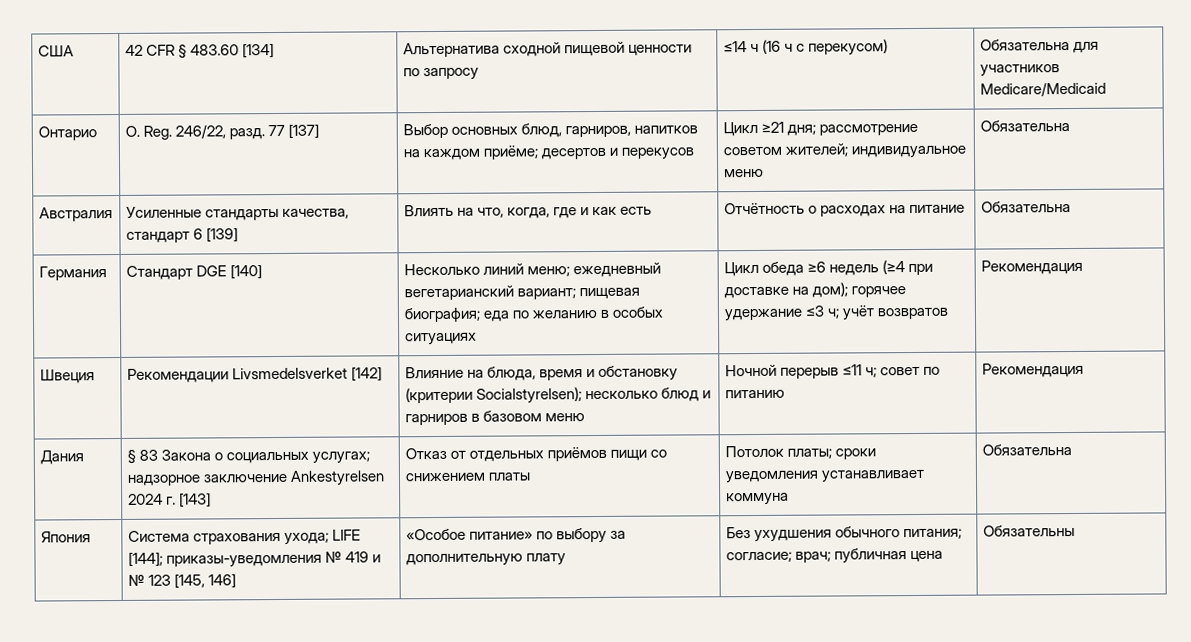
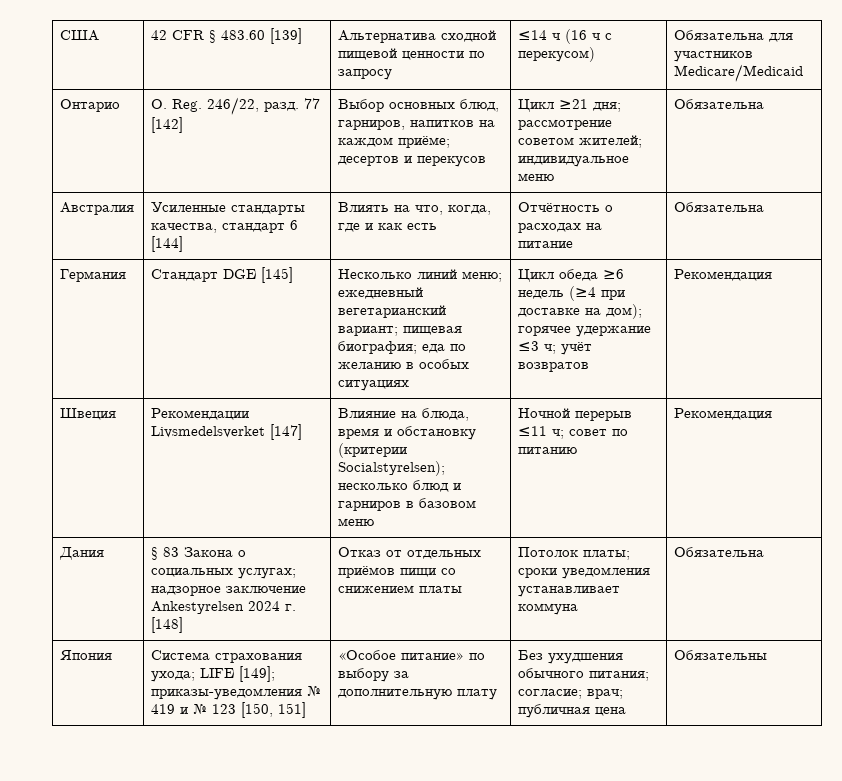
[241,43,274,59] [134] -> [270,28,303,44] [139]
[287,123,319,139] [137] -> [151,117,184,133] [142]
[205,227,238,243] [139] -> [151,236,184,252] [144]
[229,264,262,280] [140] -> [261,267,294,283] [145]
[350,366,382,382] [142] -> [270,424,303,440] [147]
[178,492,211,508] [143] -> [151,617,184,633] [148]
[127,551,163,567] [144]; -> [239,666,276,682] [149];
[173,573,236,589] [145, 146] -> [241,702,307,718] [150, 151]

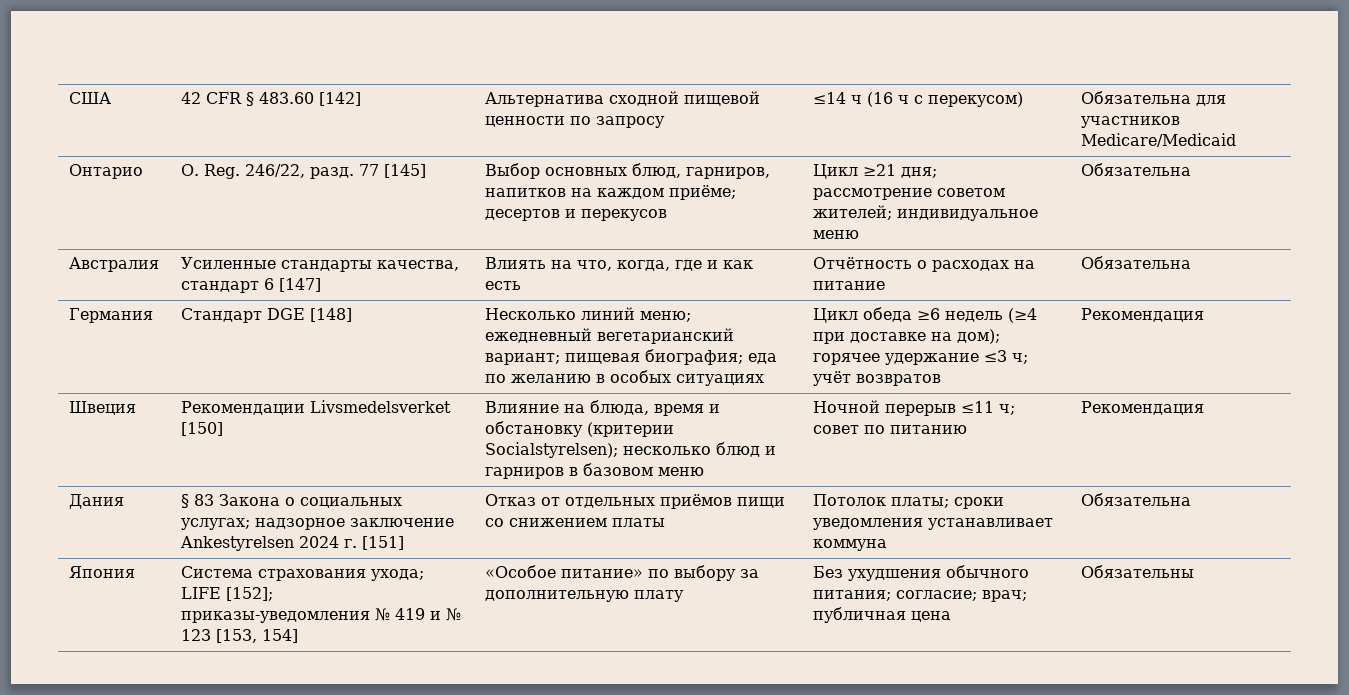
[270,28,303,44] [139] -> [318,92,361,106] [142]
[151,117,184,133] [142] -> [383,164,426,178] [145]
[151,236,184,252] [144] -> [278,278,321,292] [147]
[261,267,294,283] [145] -> [309,308,352,322] [148]
[270,424,303,440] [147] -> [180,422,223,436] [150]
[151,617,184,633] [148] -> [361,536,404,550] [151]
[239,666,276,682] [149]; -> [225,587,273,601] [152];
[241,702,307,718] [150, 151] -> [215,629,298,643] [153, 154]

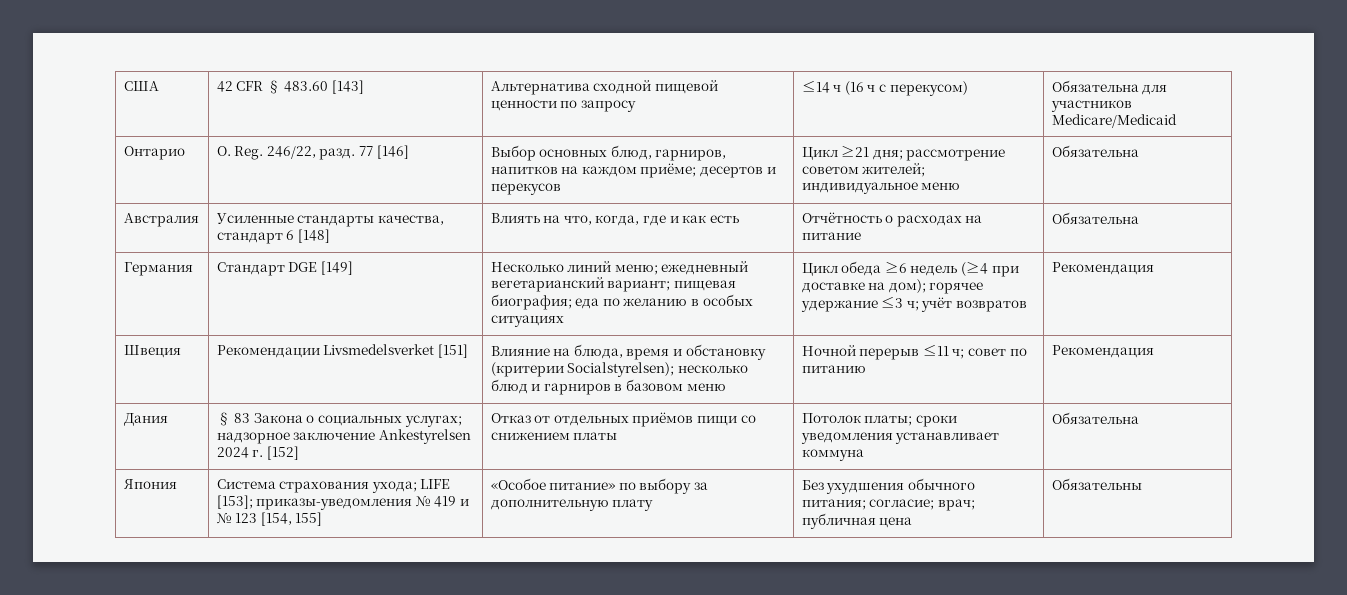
[318,92,361,106] [142] -> [332,80,365,94] [143]
[383,164,426,178] [145] -> [376,145,409,159] [146]
[278,278,321,292] [147] -> [297,229,330,243] [148]
[309,308,352,322] [148] -> [320,261,353,275] [149]
[180,422,223,436] [150] -> [437,344,468,358] [151]
[361,536,404,550] [151] -> [266,446,299,460] [152]
[225,587,273,601] [152]; -> [216,495,253,509] [153];
[215,629,298,643] [153, 154] -> [260,512,323,526] [154, 155]

